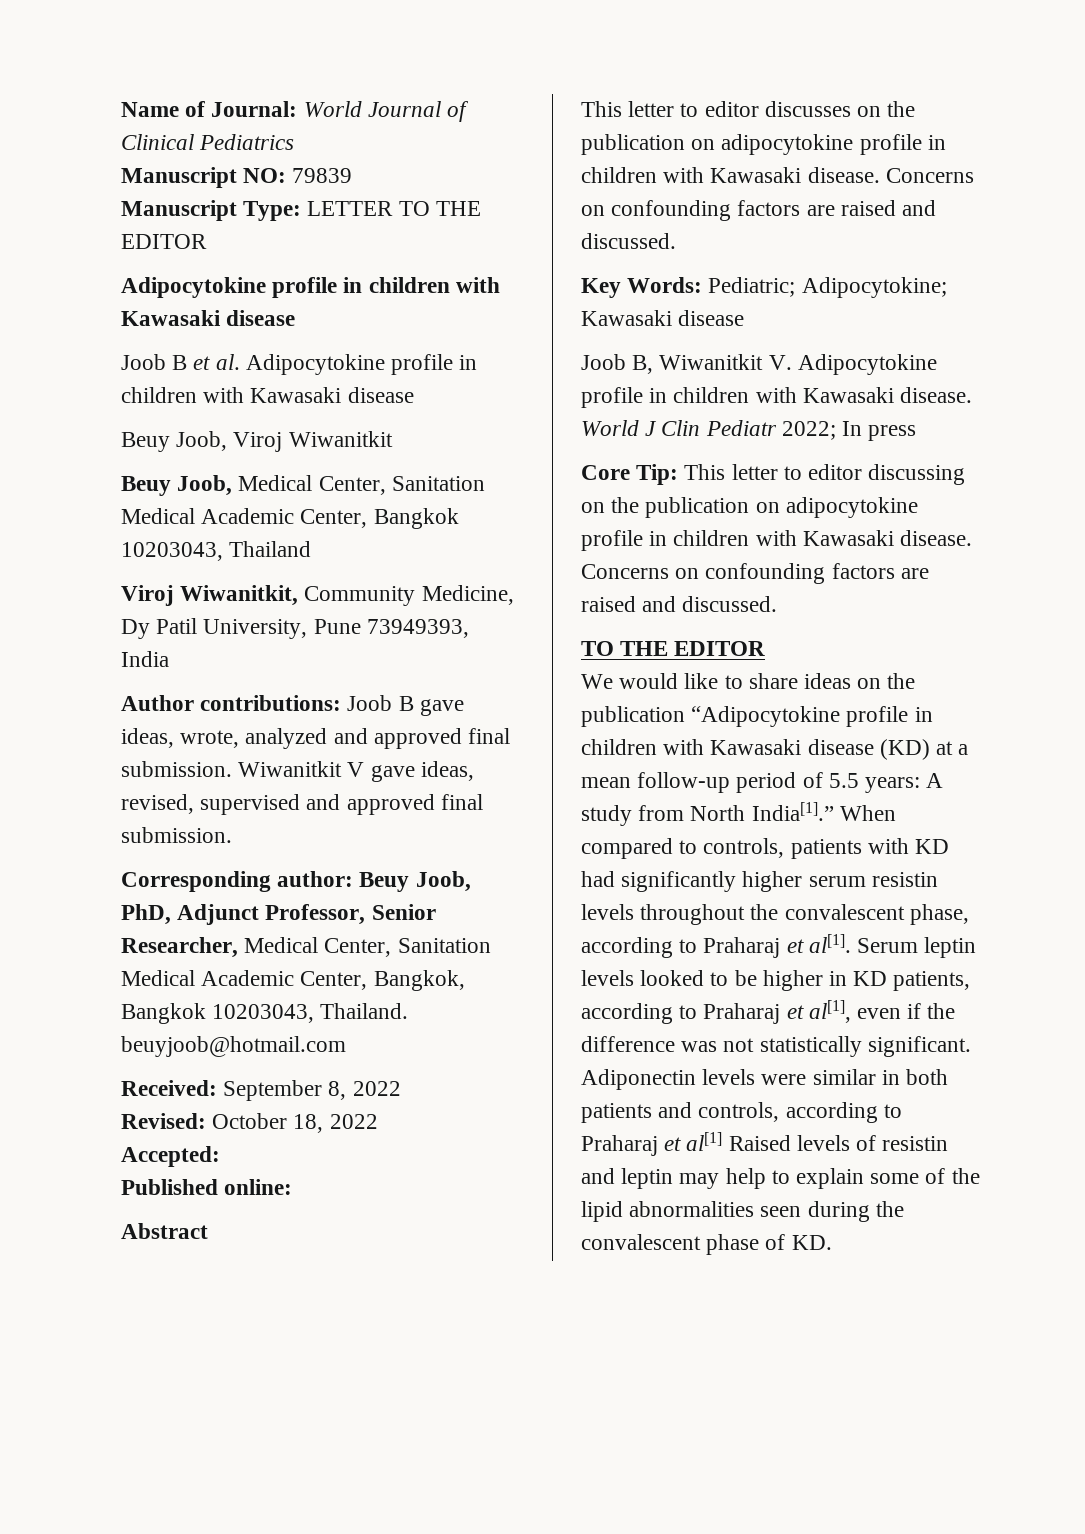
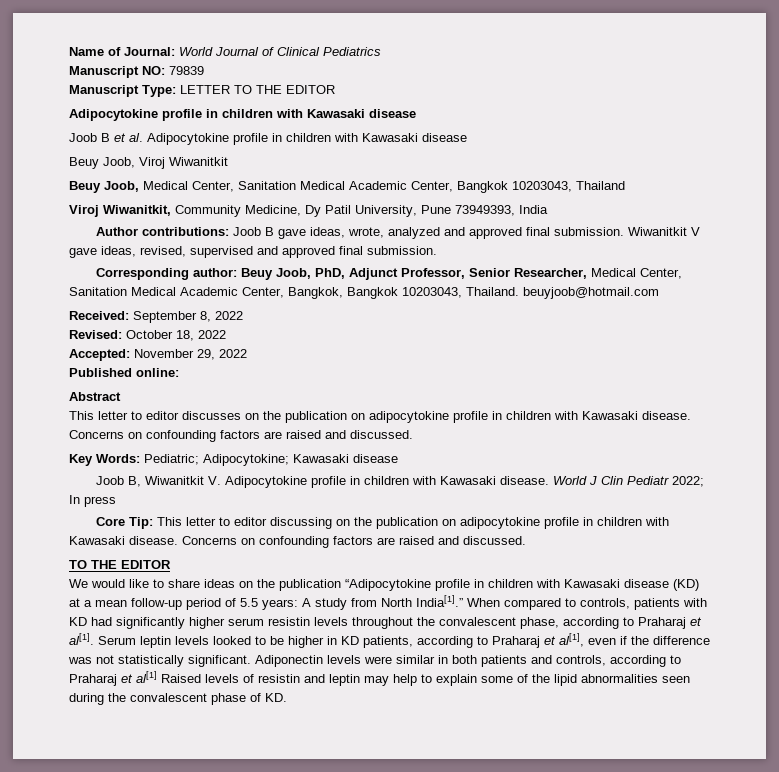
(220, 1156) none -> [134,349,247,360] November 29, 2022

